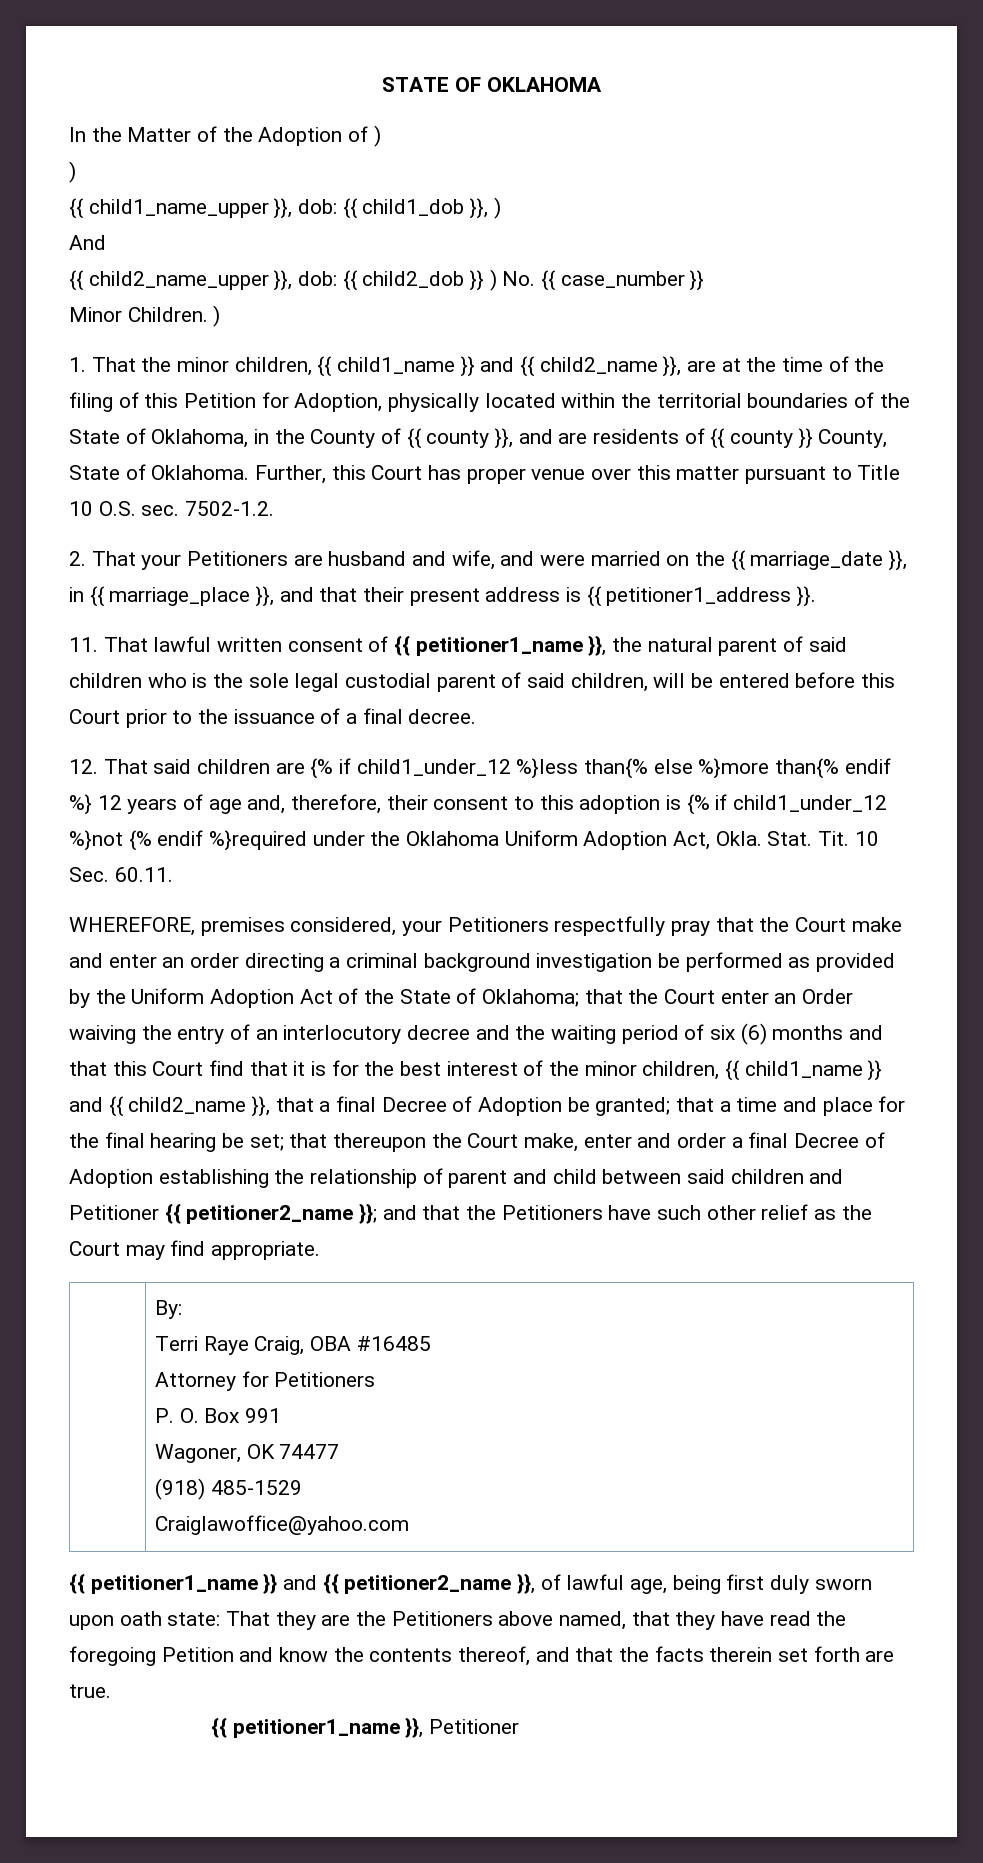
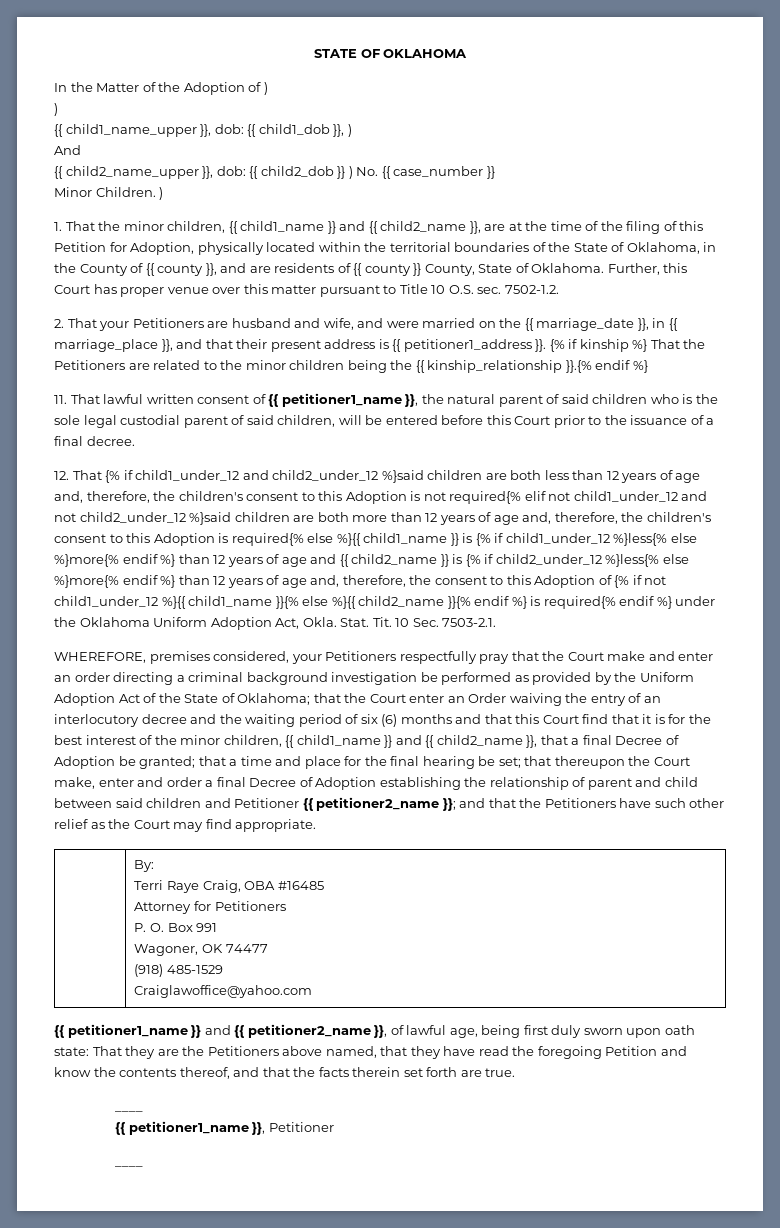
(817, 596) none -> [549,339,706,352] [54,360,648,373] {% if kinship %} That the Petitioners are related to the minor children being the {{ kinship_relationship }}.{% endif %}
[153,758,891,779] [69,794,888,815] [69,830,308,851] said children are {% if child1_under_12 %}less than{% else %}more than{% endif %} 12 years of age and, therefore, their consent to this adoption is {% if child1_under_12 %}not {% endif %}required -> [105,470,701,483] [54,491,708,504] [54,512,711,525] [54,533,697,546] [54,554,689,567] [54,575,667,588] [54,596,672,609] {% if child1_under_12 and child2_under_12 %}said children are both less than 12 years of age and, therefore, the children's consent to this Adoption is not required{% elif not child1_under_12 and not child2_under_12 %}said children are both more than 12 years of age and, therefore, the children's consent to this Adoption is required{% else %}{{ child1_name }} is {% if child1_under_12 %}less{% else %}more{% endif %} than 12 years of age and {{ child2_name }} is {% if child2_under_12 %}less{% else %}more{% endif %} than 12 years of age and, therefore, the consent to this Adoption of {% if not child1_under_12 %}{{ child1_name }}{% else %}{{ child2_name }}{% endif %} is required{% endif %}
[114,867,173,882] 60.11. -> [442,618,497,627] 7503-2.1.
(111, 1691) none -> [114,1111,143,1112] // ____
(519, 1726) none -> [114,1166,143,1167] // ____

